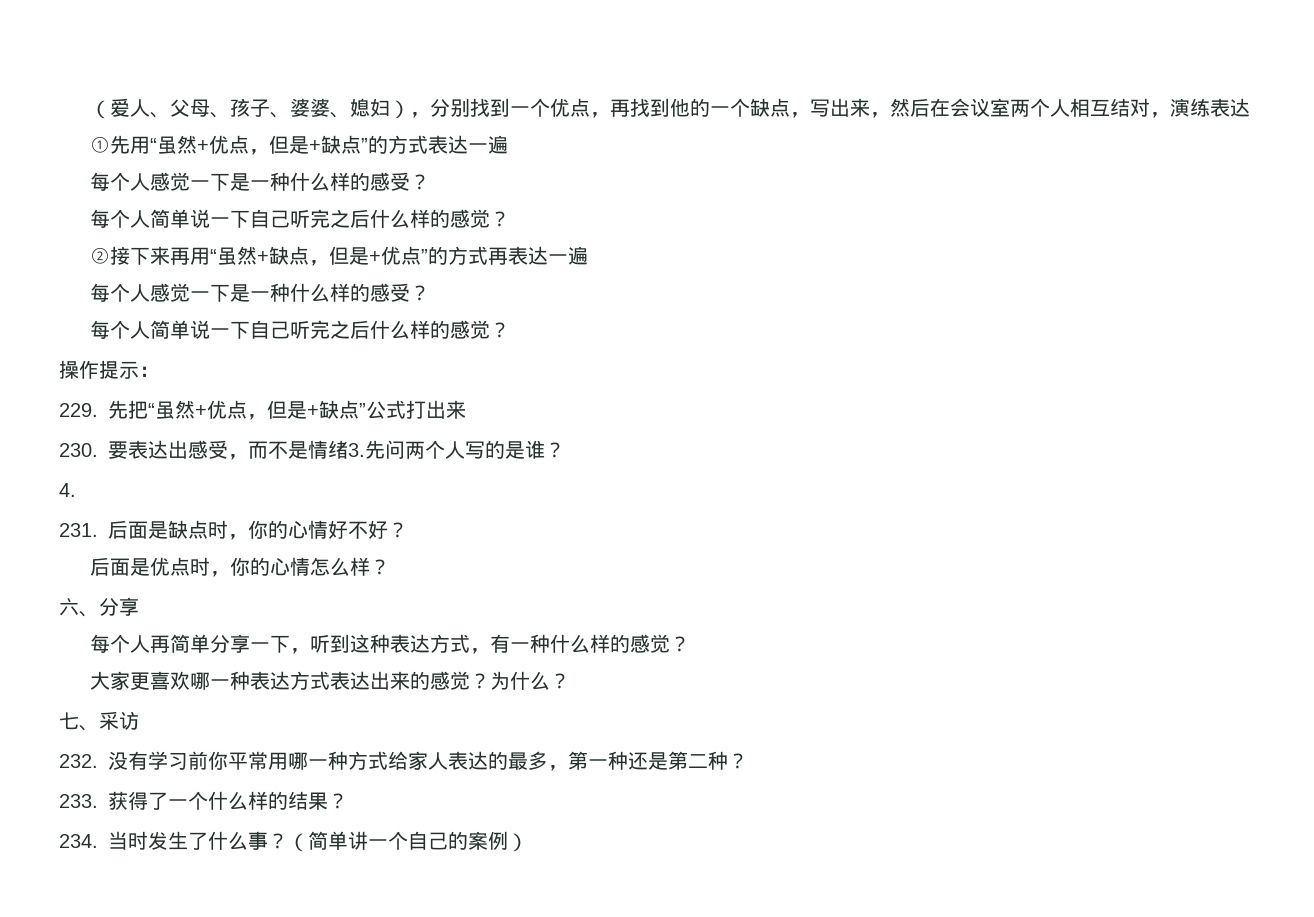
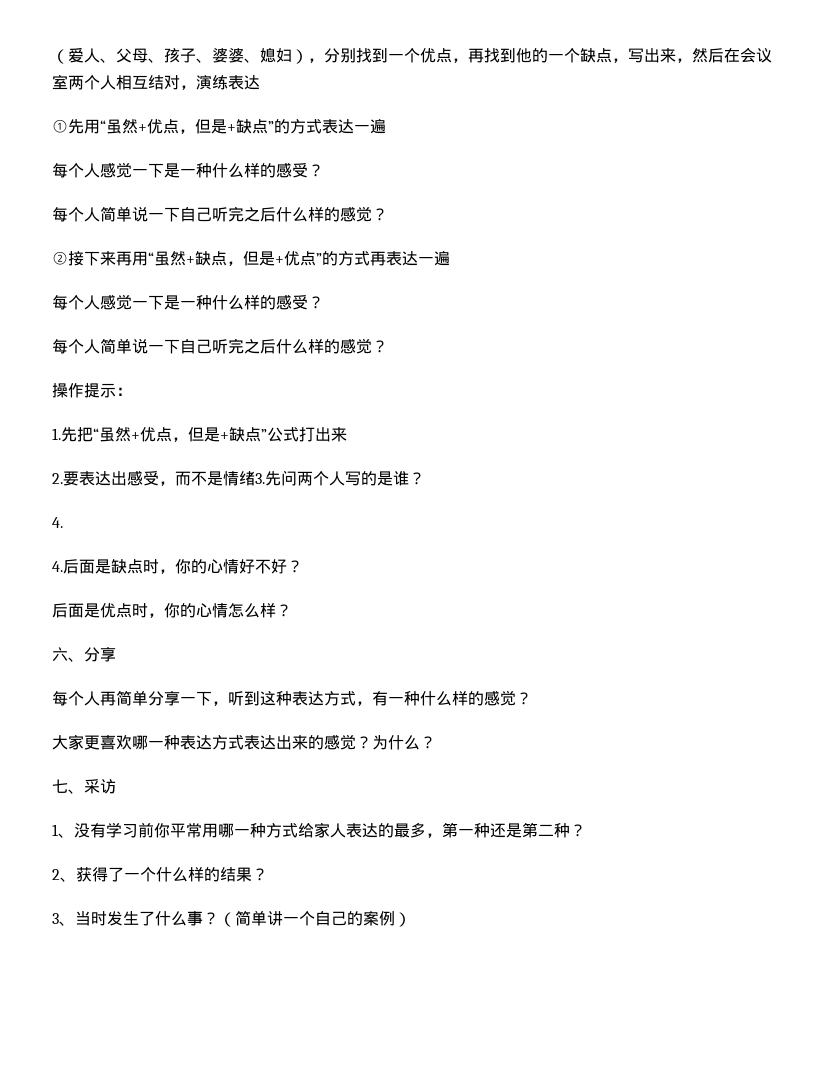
[59,403,98,417] 229. -> [52,428,61,440] 1.
[59,443,98,457] 230. -> [52,473,63,484] 2.
[59,523,98,537] 231. -> [52,561,63,572] 4.
[59,754,98,768] 232. -> [52,824,74,838] 1、
[59,794,98,808] 233. -> [52,869,76,882] 2、
[59,834,98,848] 234. -> [52,913,75,926] 3、

